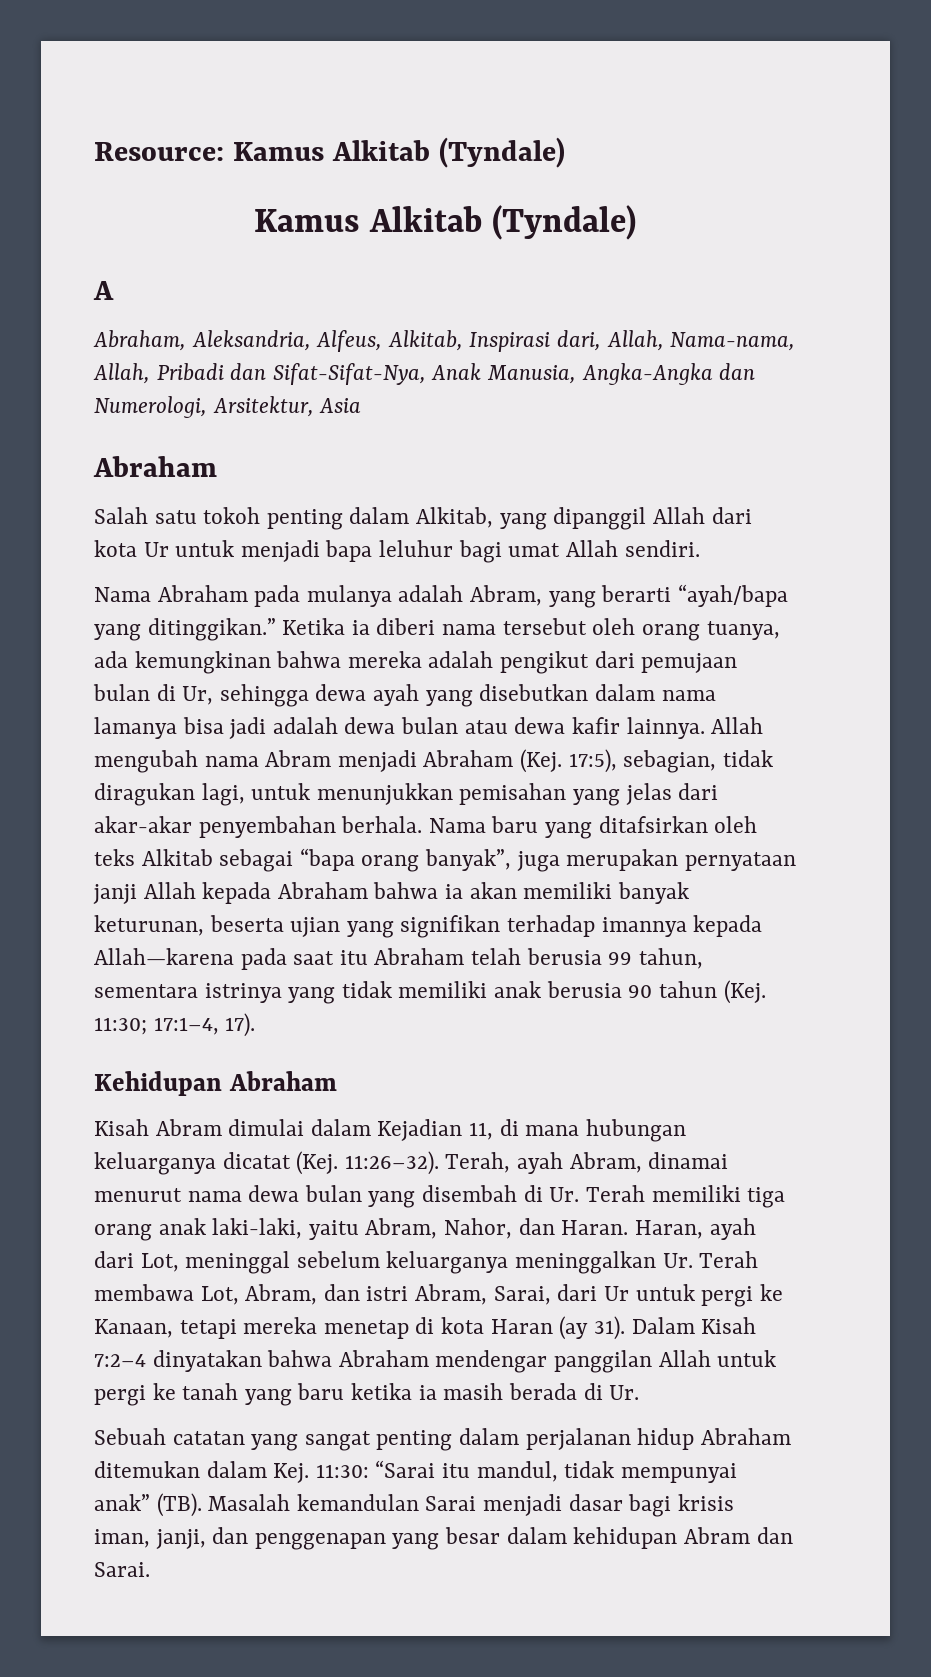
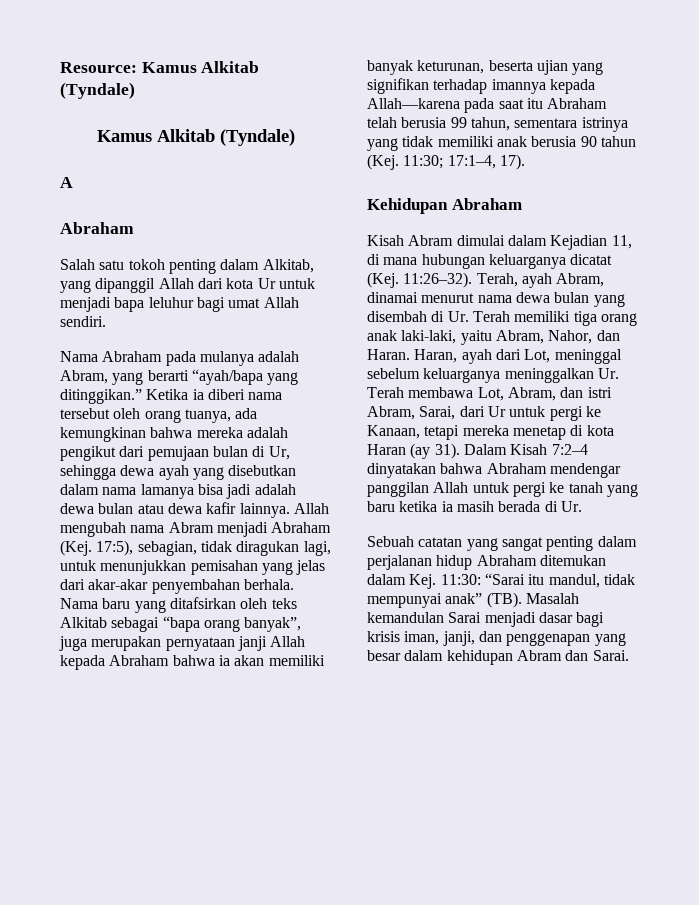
[93,330,796,352] [93,363,756,385] [94,396,362,418] // Abraham, Aleksandria, Alfeus, Alkitab, Inspirasi dari, Allah, Nama-nama, Allah, Pribadi dan Sifat-Sifat-Nya, Anak Manusia, Angka-Angka dan Numerologi, Arsitektur, Asia -> (73, 182) none

